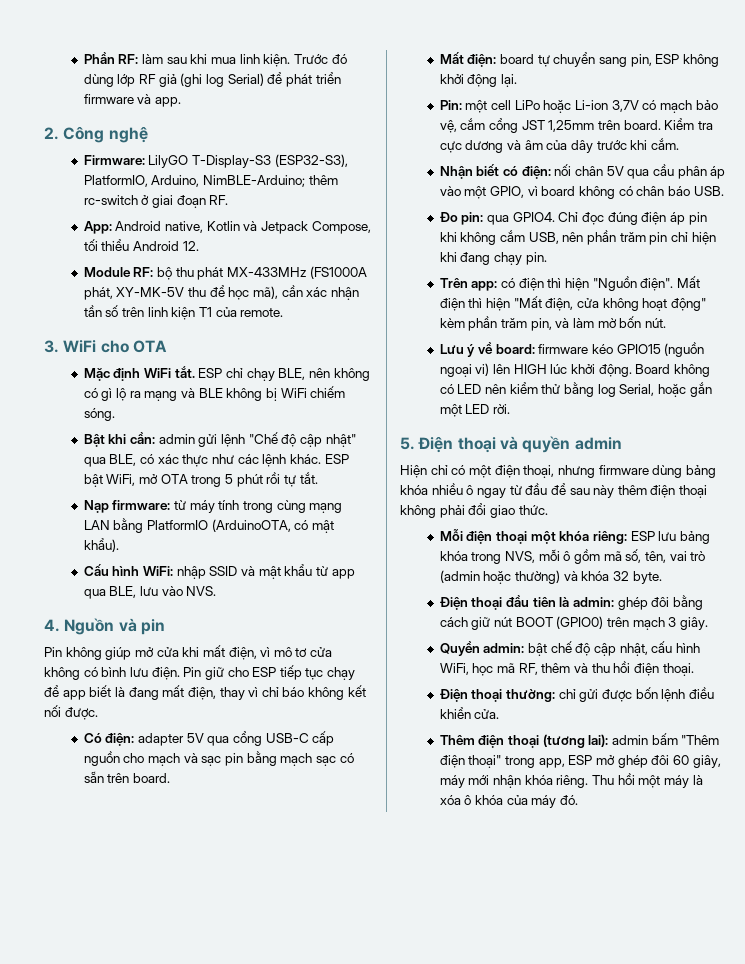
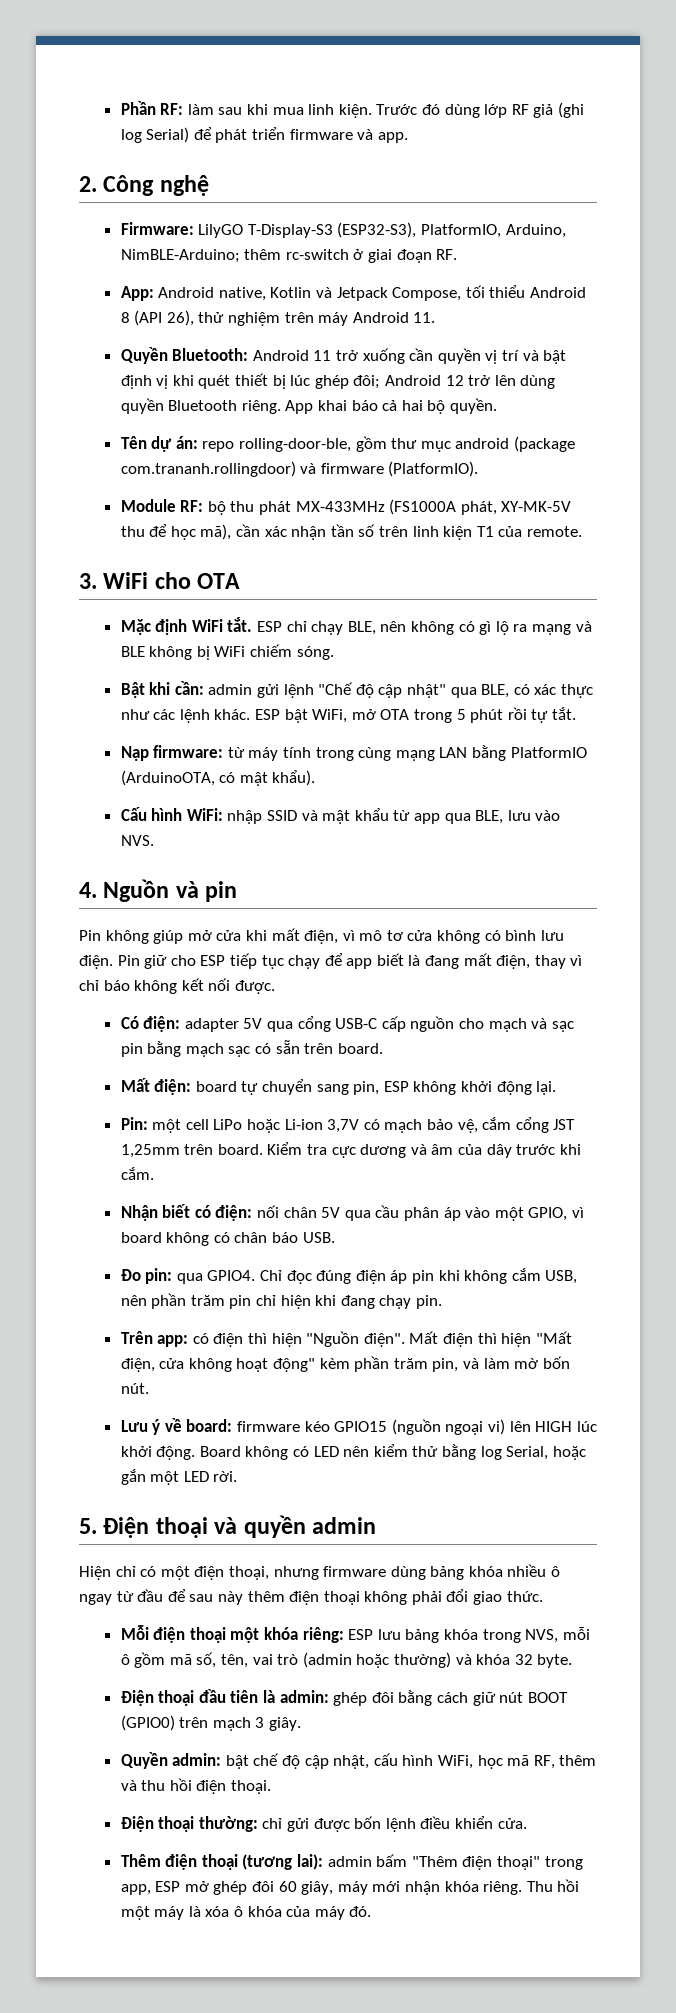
[182,241,199,251] 12. -> [120,310,436,326] [120,347,567,364] [120,373,556,389] [120,398,497,414] [120,436,575,452] [120,461,479,477] 8 (API 26), thử nghiệm trên máy Android 11. // Quyền Bluetooth: Android 11 trở xuống cần quyền vị trí và bật định vị khi quét thiết bị lúc ghép đôi; Android 12 trở lên dùng quyền Bluetooth riêng. App khai báo cả hai bộ quyền. // Tên dự án: repo rolling-door-ble, gồm thư mục android (package com.trananh.rollingdoor) và firmware (PlatformIO).

